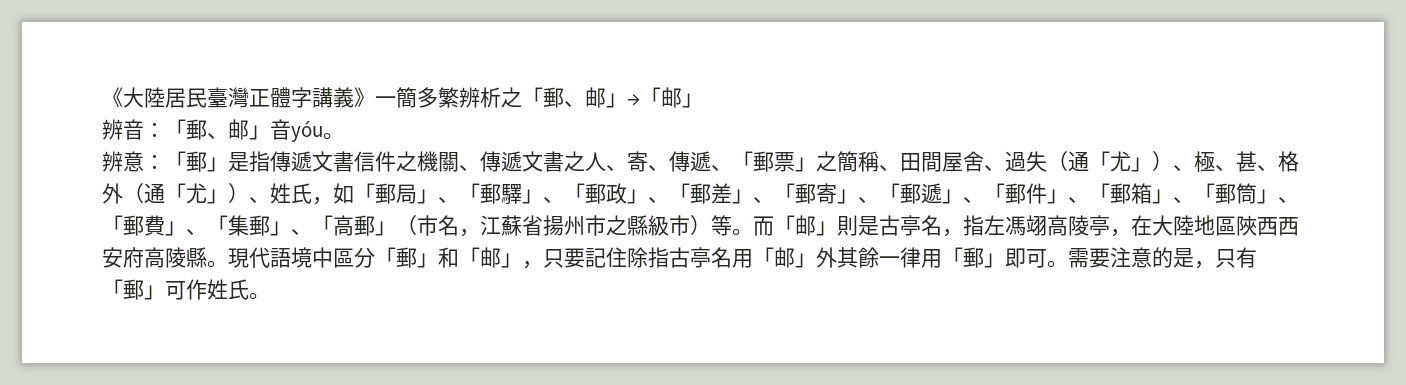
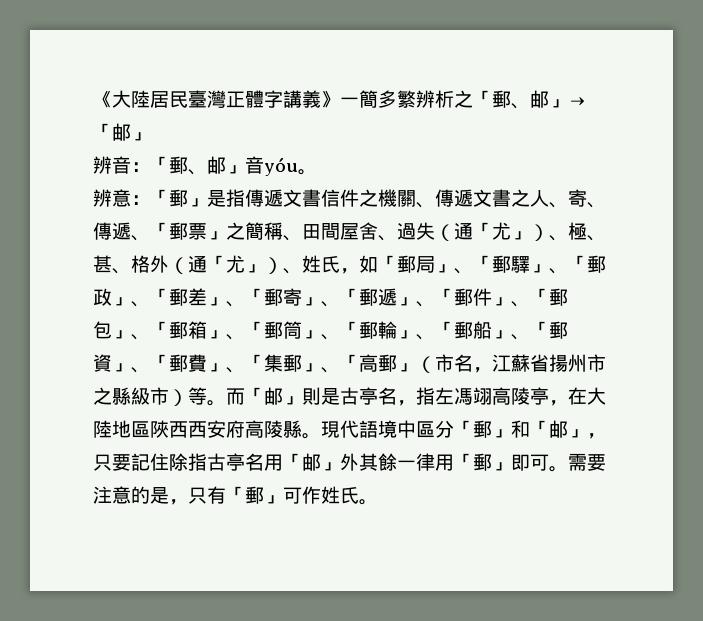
(1131, 193) none -> [93,321,188,340] 包」、「郵
(144, 225) none -> [378,321,568,340] [93,354,188,373] 輪」、「郵船」、「郵資」、「郵

